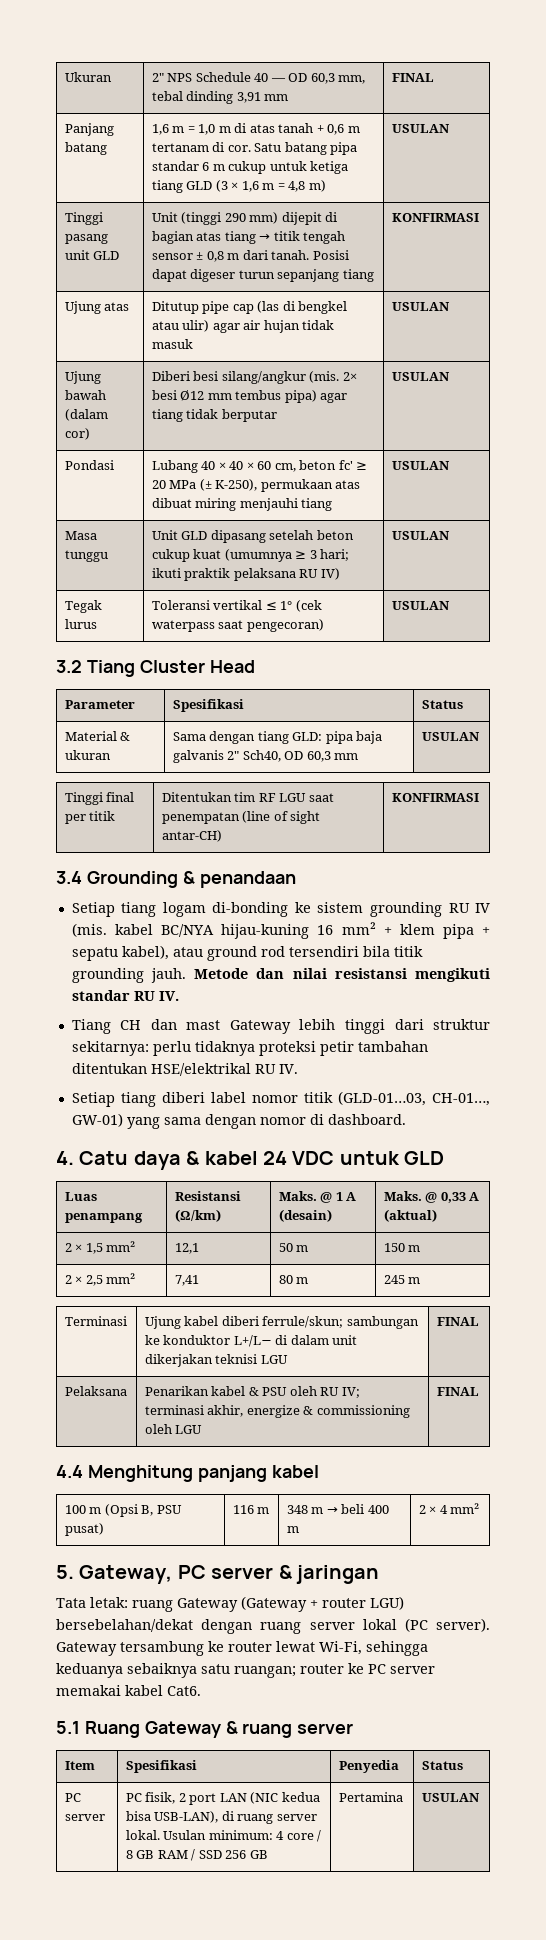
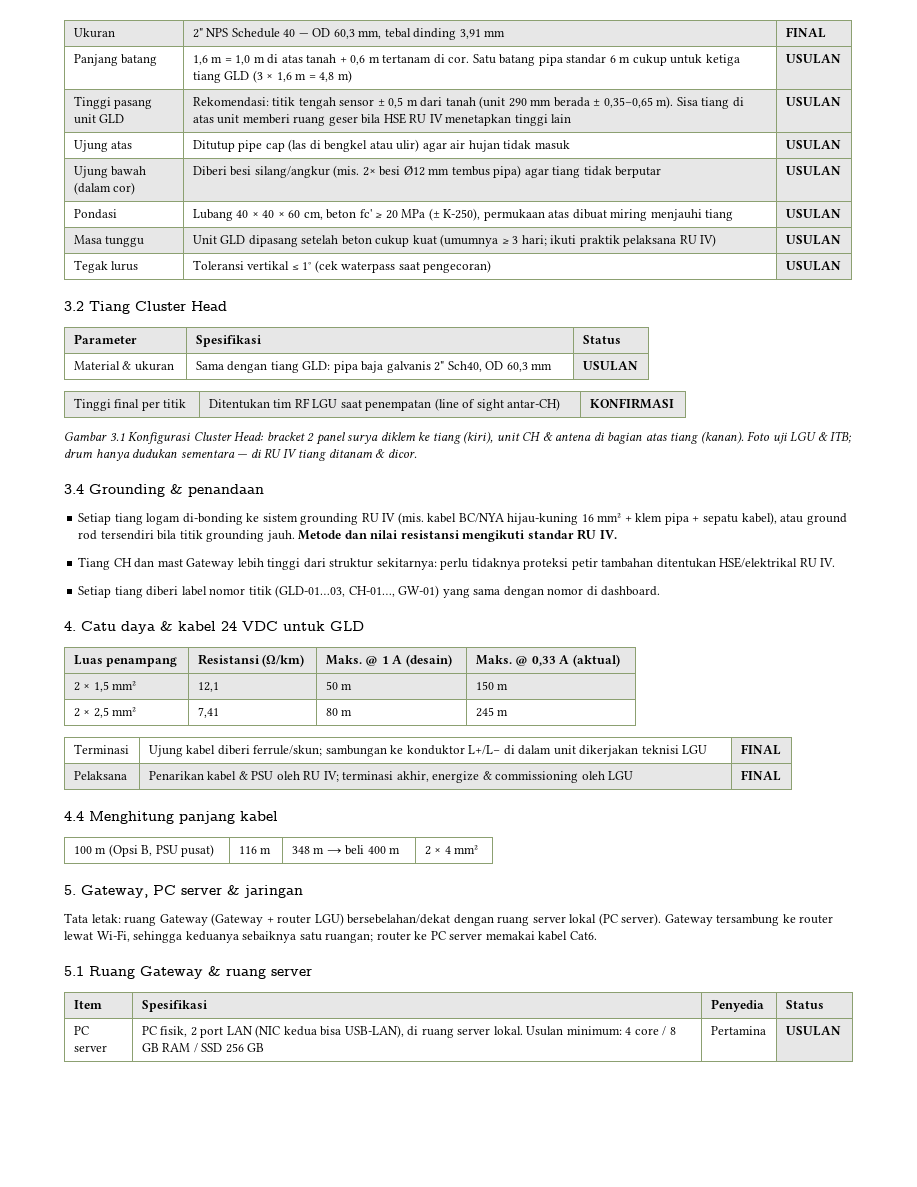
[151,212,338,225] [151,231,271,244] Unit (tinggi 290 mm) dijepit di bagian atas tiang → -> [192,97,269,107] Rekomendasi:
[206,251,224,262] 0,8 -> [388,97,404,108] 0,5
[271,250,349,260] [151,269,374,282] [391,213,479,222] tanah. Posisi dapat digeser turun sepanjang tiang | KONFIRMASI -> [445,96,744,109] [192,113,572,126] [785,97,841,107] tanah (unit 290 mm berada ± 0,35–0,65 m). Sisa tiang di atas unit memberi ruang geser bila HSE RU IV menetapkan tinggi lain | USULAN
(479, 797) none -> [64,431,853,445] [64,448,417,461] // Gambar 3.1 Konfigurasi Cluster Head: bracket 2 panel surya diklem ke tiang (kiri), unit CH & antena di bagian atas tiang (kanan). Foto uji LGU & ITB; drum hanya dudukan sementara — di RU IV tiang ditanam & dicor.

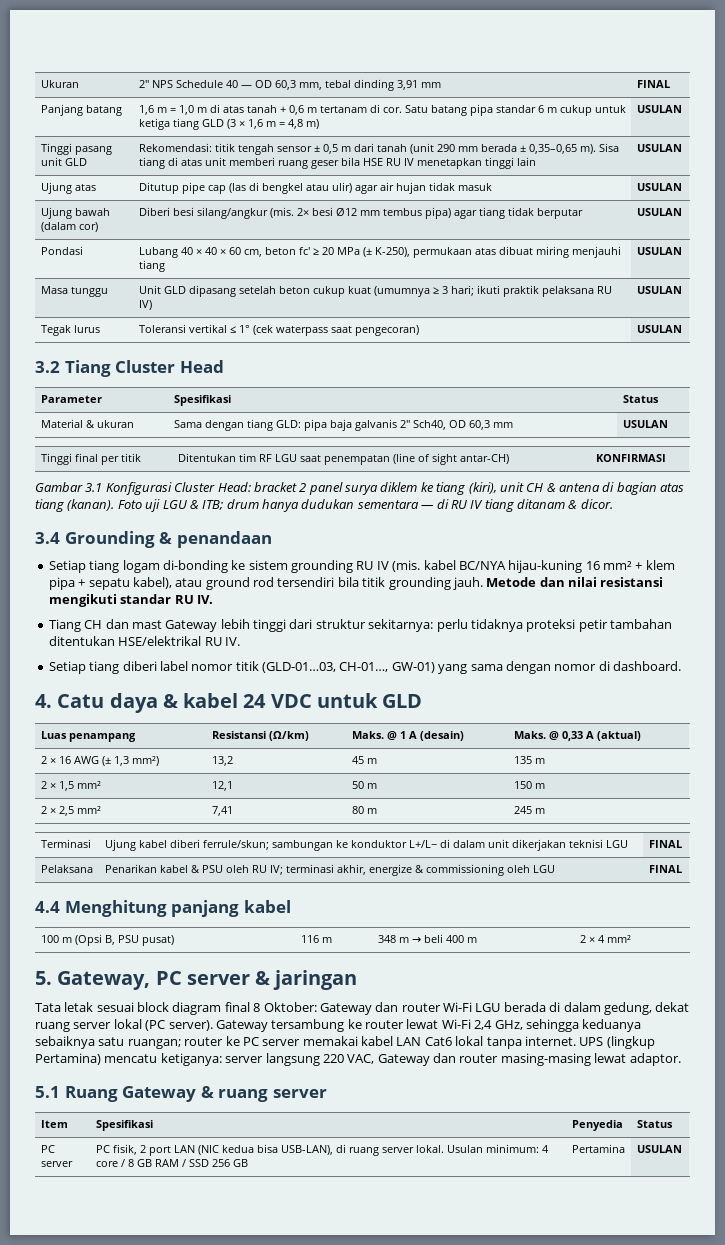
(620, 660) none -> [40,756,159,766] [211,756,233,766] [351,756,377,764] [513,756,545,764] // 2 × 16 AWG (± 1,3 mm²) | 13,2 | 45 m | 135 m
[91,913,494,926] letak: ruang Gateway (Gateway + router LGU) bersebelahan/dekat dengan -> [64,1002,690,1015] letak sesuai block diagram final 8 Oktober: Gateway dan router Wi-Fi LGU berada di dalam gedung, dekat
[96,930,130,942] Wi-Fi, -> [441,1019,523,1030] Wi-Fi 2,4 GHz,
[569,931,597,940] Cat6. -> [396,1036,655,1049] [35,1053,681,1066] LAN Cat6 lokal tanpa internet. UPS (lingkup Pertamina) mencatu ketiganya: server langsung 220 VAC, Gateway dan router masing-masing lewat adaptor.

